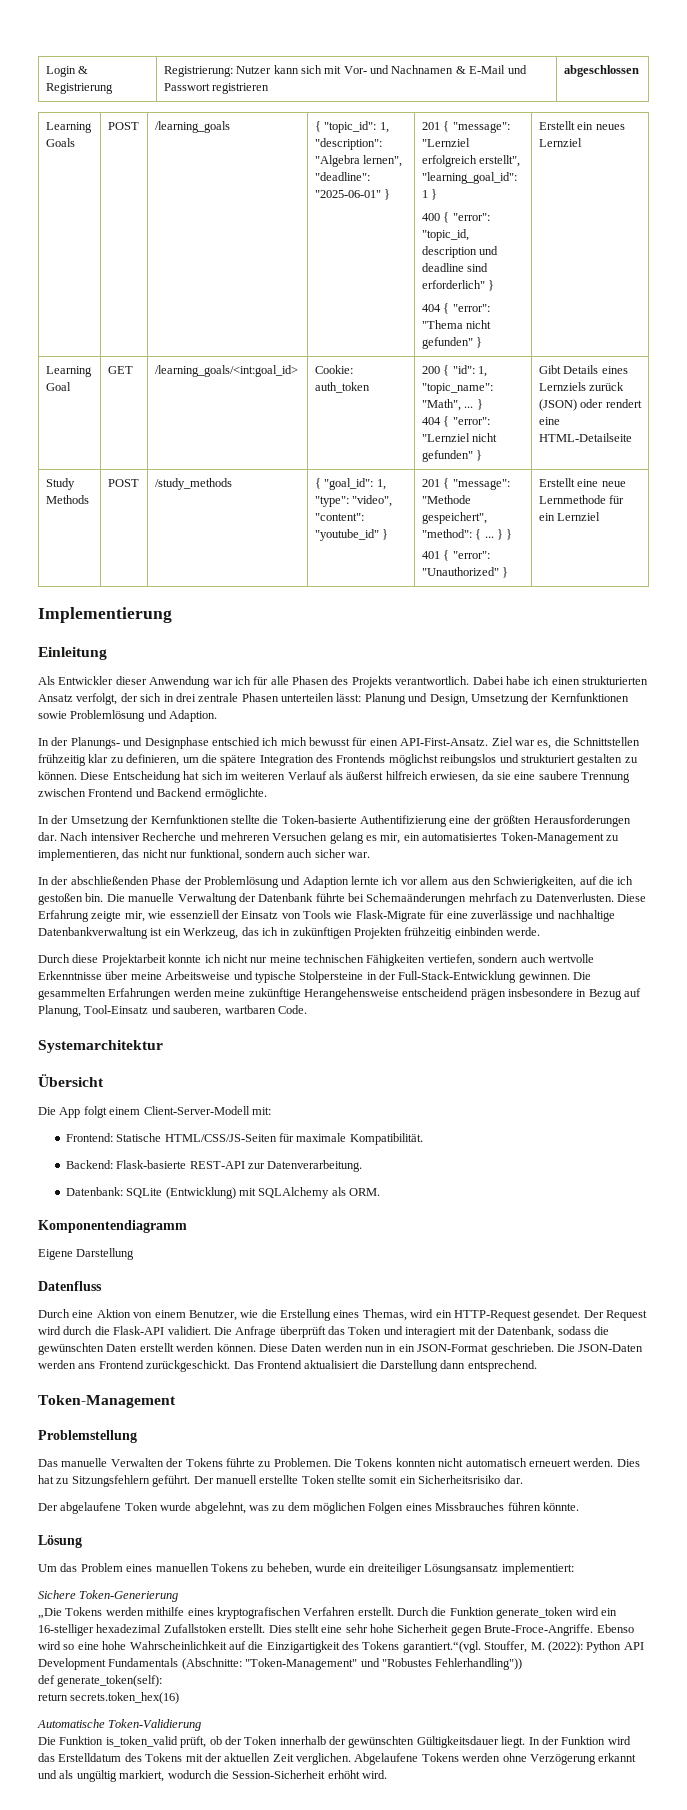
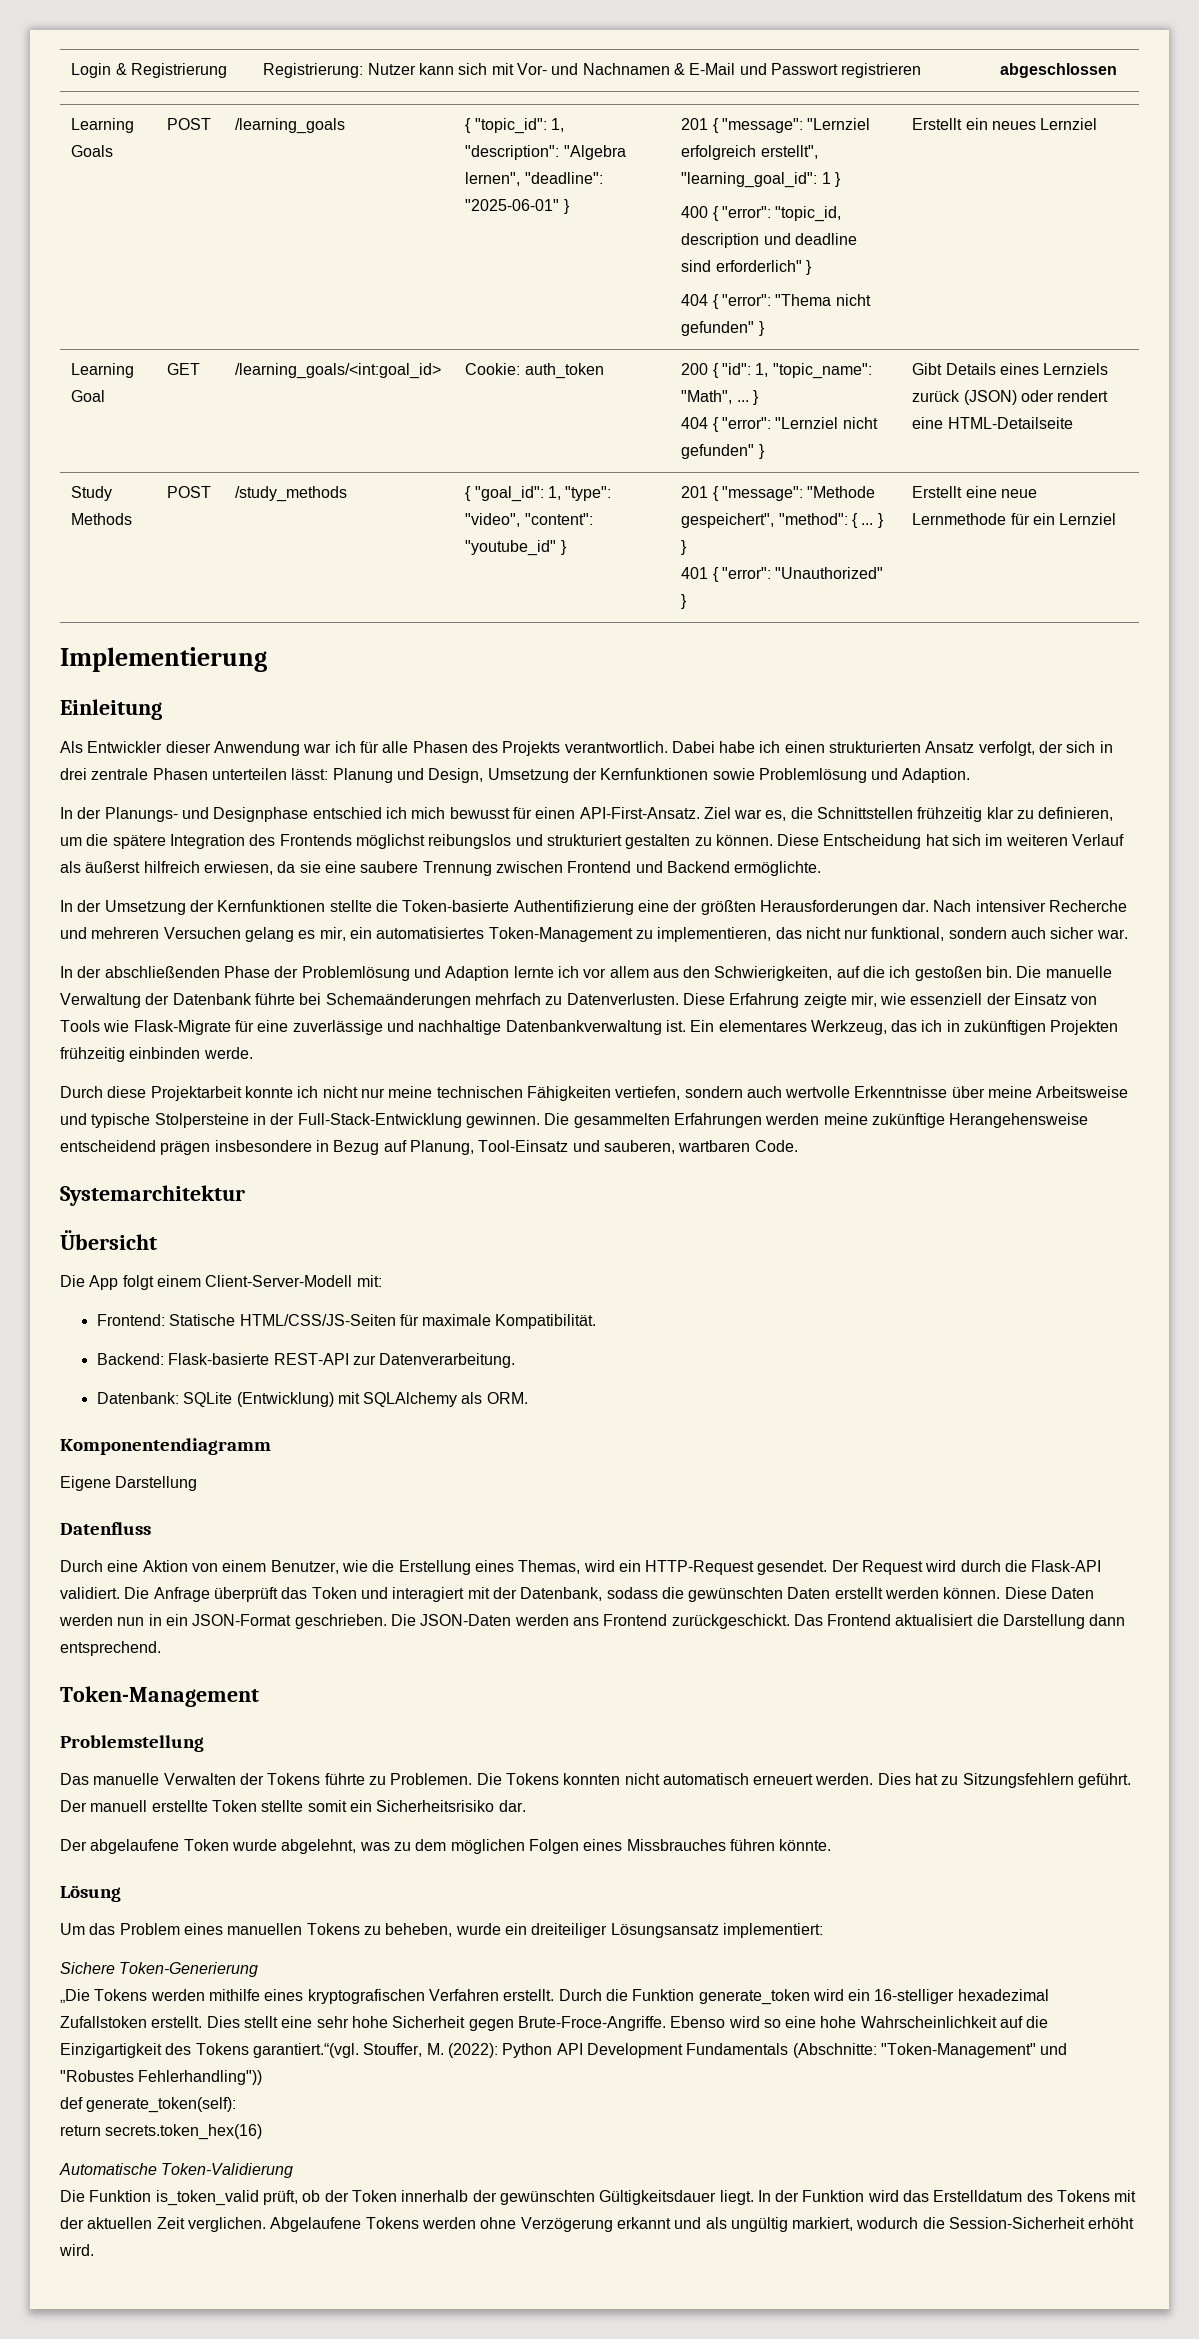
[150,928,181,936] ist ein -> [665,1020,807,1032] ist. Ein elementares

